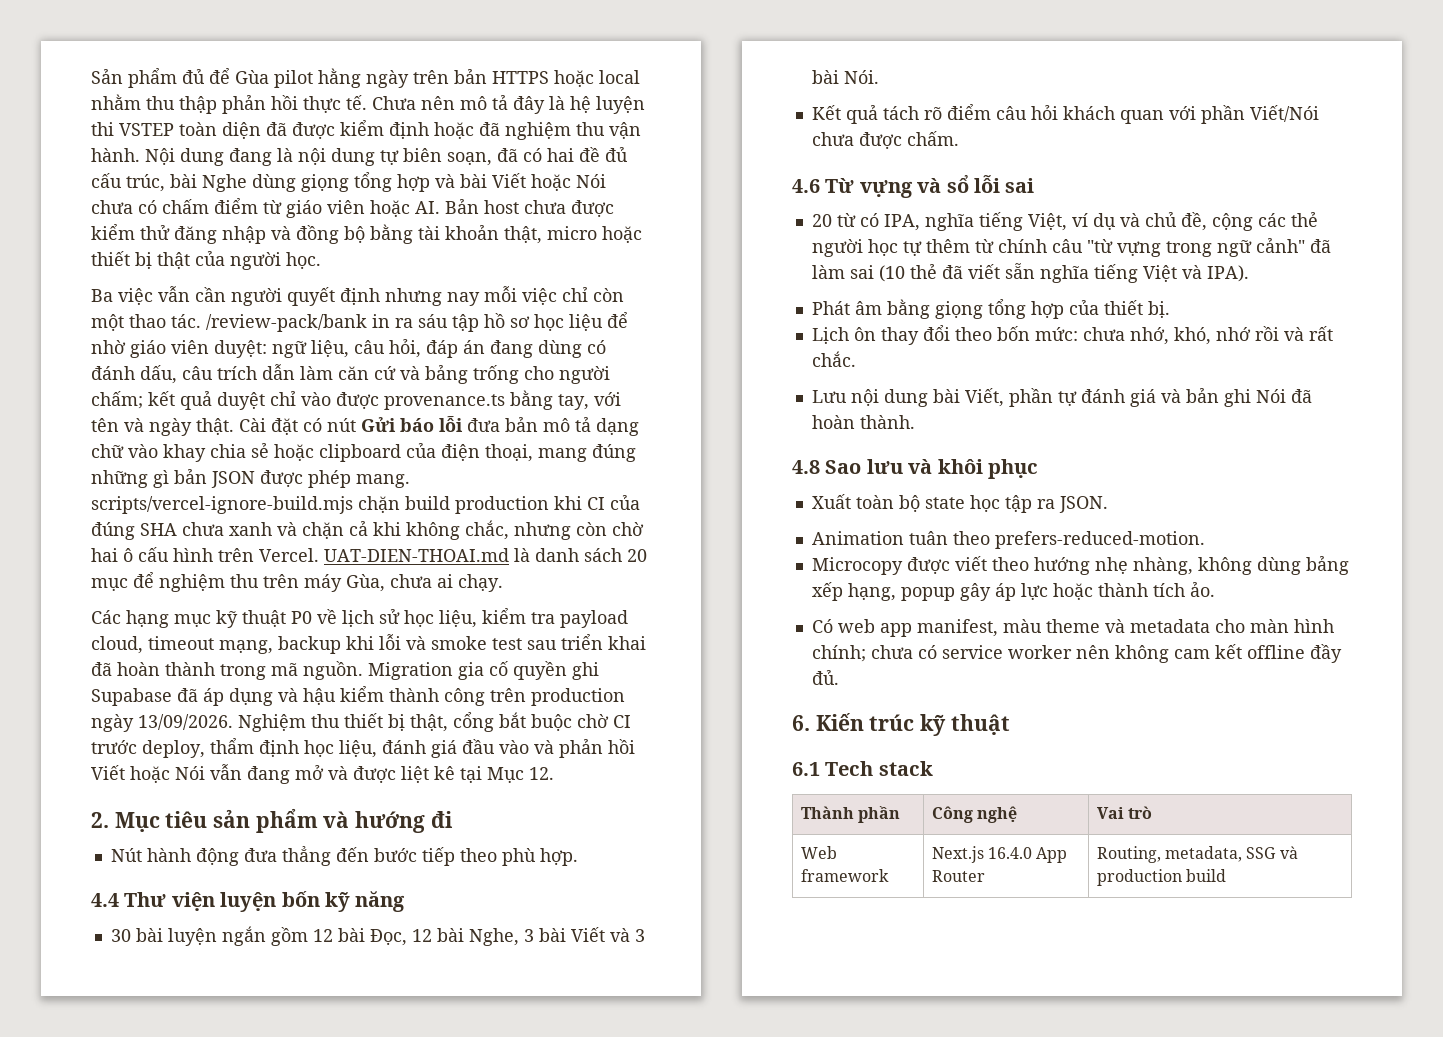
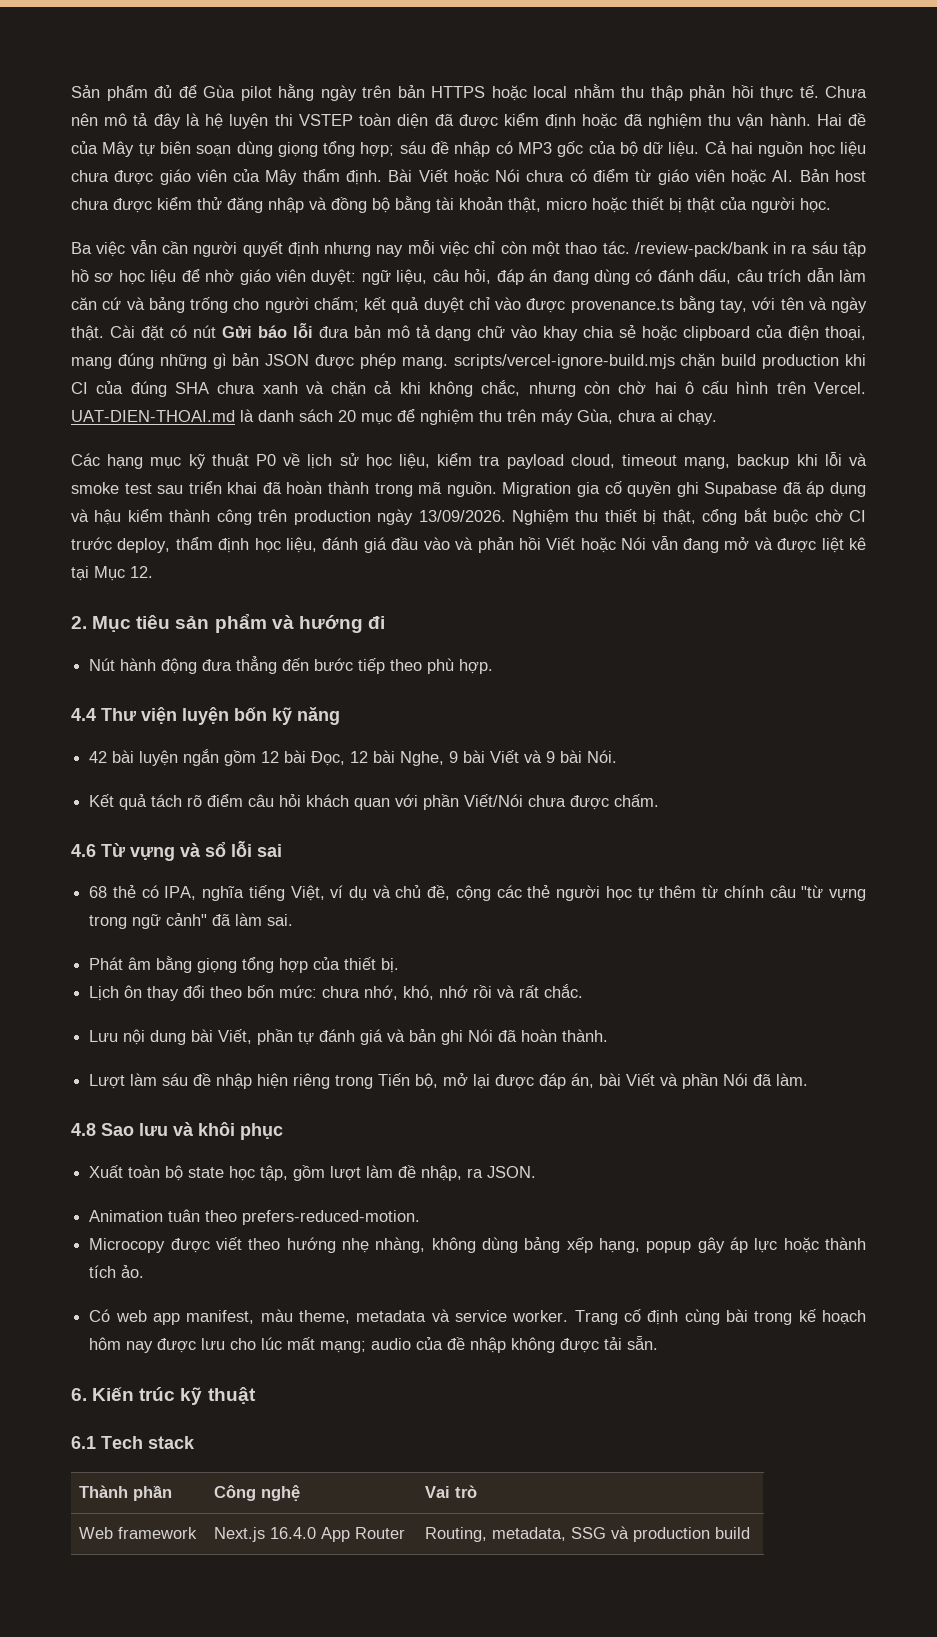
[145,147,628,166] [91,172,487,192] Nội dung đang là nội dung tự biên soạn, đã có hai đề đủ cấu trúc, bài Nghe dùng giọng tổng hợp và bài -> [816,113,867,126] [71,141,867,157] [71,169,413,185] Hai đề của Mây tự biên soạn dùng giọng tổng hợp; sáu đề nhập có MP3 gốc của bộ dữ liệu. Cả hai nguồn học liệu chưa được giáo viên của Mây thẩm định. Bài
[162,199,209,214] chấm -> (587, 175) none
[110,929,131,942] 30 -> [89,751,108,763] 42
[523,927,645,942] 3 bài Viết và 3 -> [449,750,556,763] 9 bài Viết và 9
[811,213,856,227] 20 từ -> [89,885,136,898] 68 thẻ
[849,263,1249,283] sai (10 thẻ đã viết sẵn nghĩa tiếng Việt và IPA). -> [267,914,294,926] sai.
(915, 422) none -> [89,1073,809,1089] // Lượt làm sáu đề nhập hiện riêng trong Tiến bộ, mở lại được đáp án, bài Viết và phần Nói đã làm.
[1004,495,1032,513] tập -> [260,1165,463,1181] tập, gồm lượt làm đề nhập,
[1045,619,1334,633] [811,644,1342,663] [811,670,839,685] theme và metadata cho màn hình chính; chưa có service worker nên không cam kết offline đầy đủ. -> [298,1309,867,1325] [89,1336,659,1353] theme, metadata và service worker. Trang cố định cùng bài trong kế hoạch hôm nay được lưu cho lúc mất mạng; audio của đề nhập không được tải sẵn.

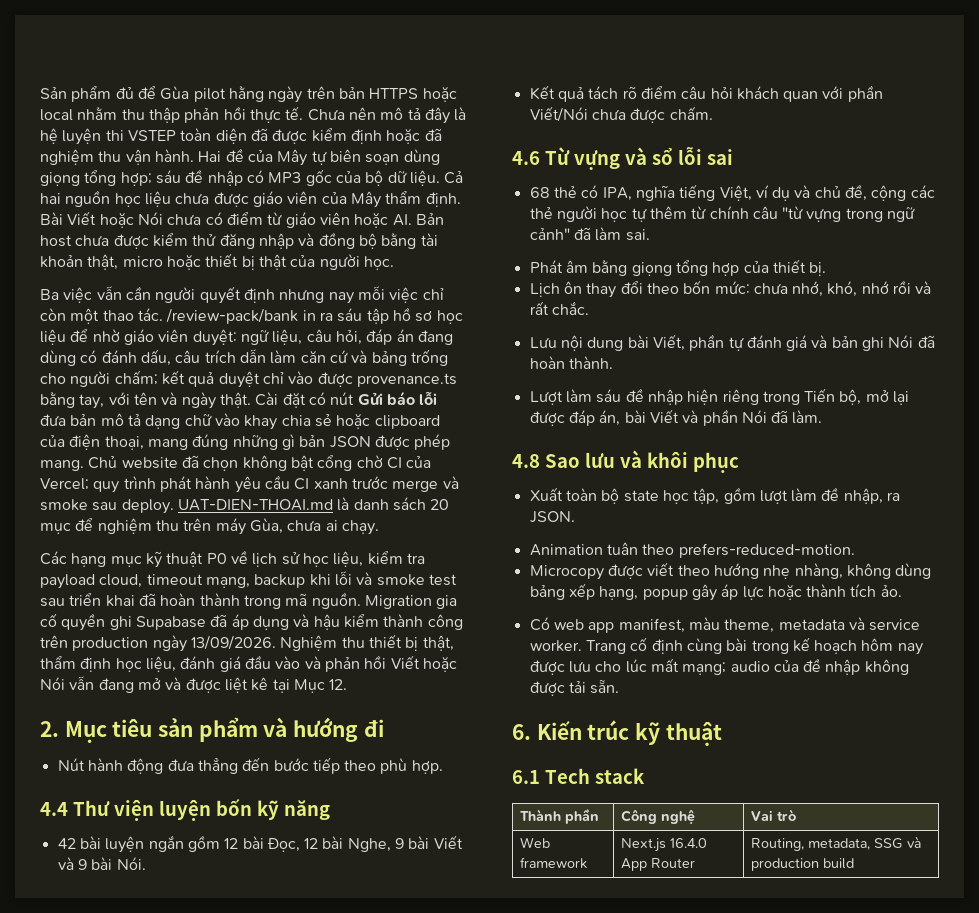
[453,353,866,369] [71,380,866,397] scripts/vercel-ignore-build.mjs chặn build production khi CI của đúng SHA chưa xanh và chặn cả khi không chắc, nhưng còn chờ hai ô cấu hình trên Vercel. -> [88,455,432,471] [40,475,459,493] [40,499,174,514] Chủ website đã chọn không bật cổng chờ CI của Vercel; quy trình phát hành yêu cầu CI xanh trước merge và smoke sau deploy.
[702,508,867,525] [71,537,171,553] cổng bắt buộc chờ CI trước deploy, -> (454, 643) none

